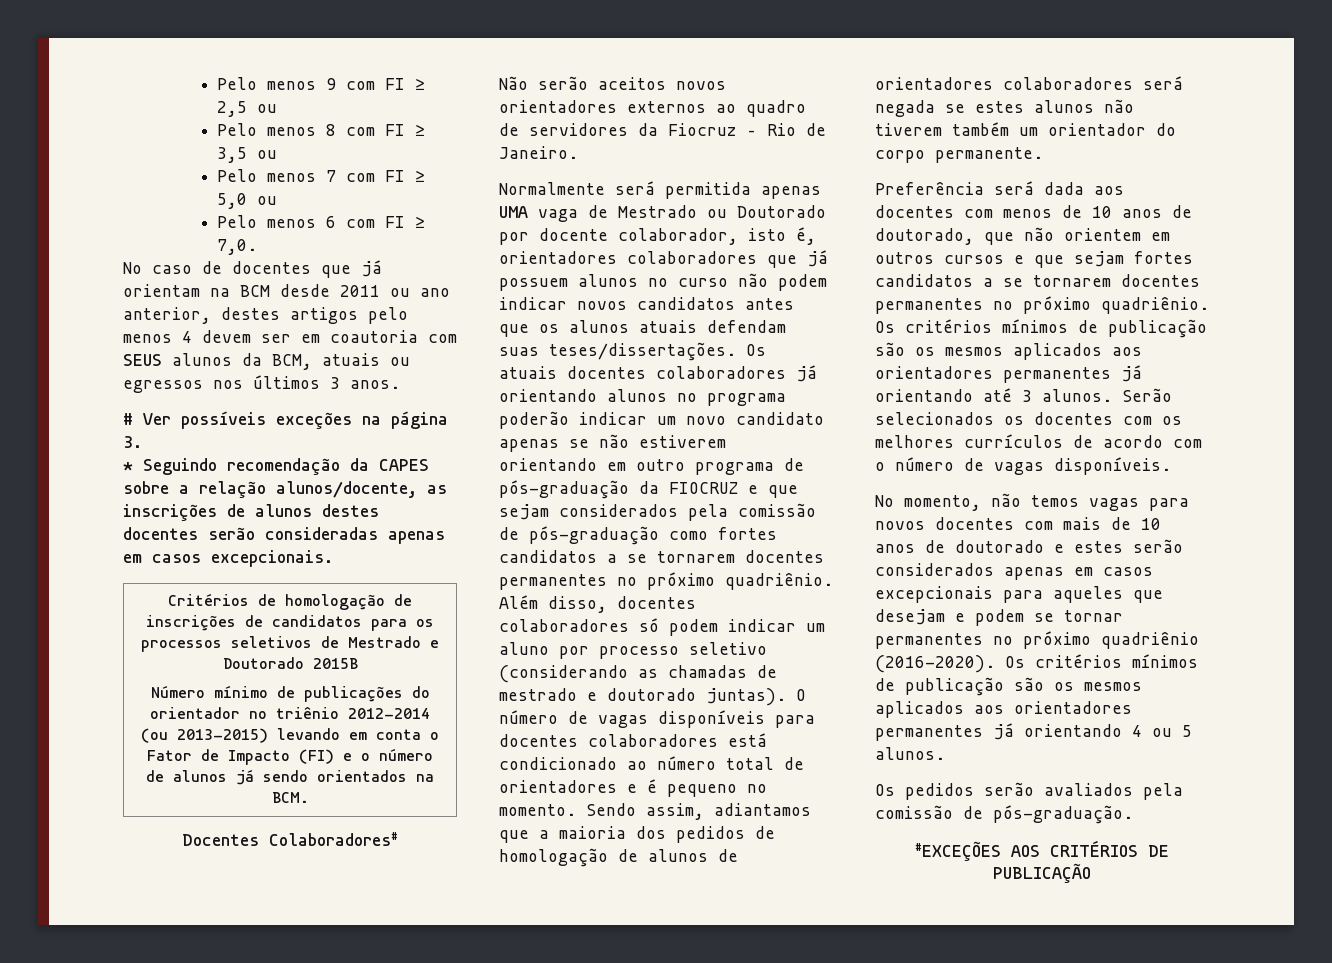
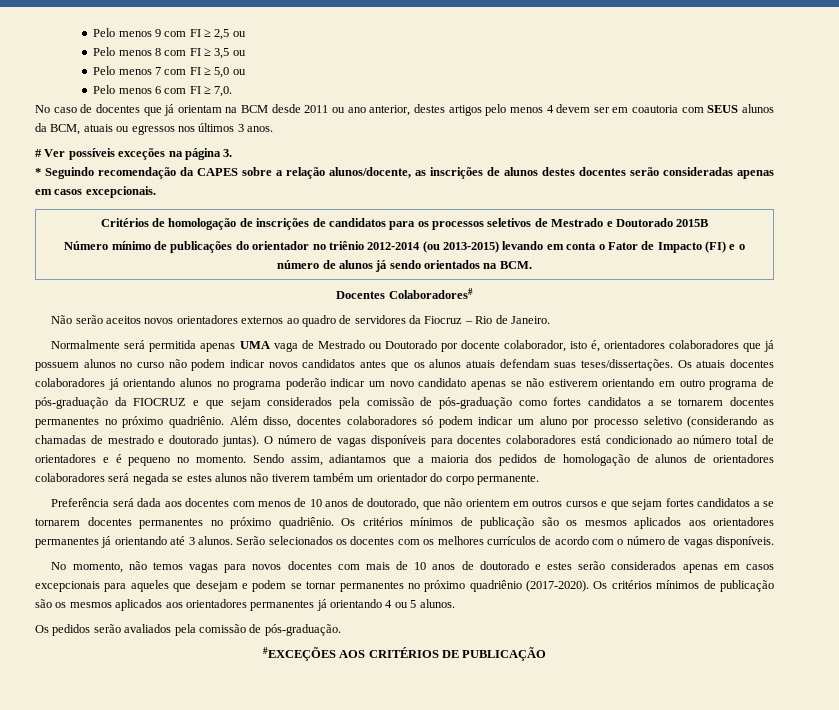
[875,655,995,673] (2016-2020). -> [526,580,590,592] (2017-2020).

